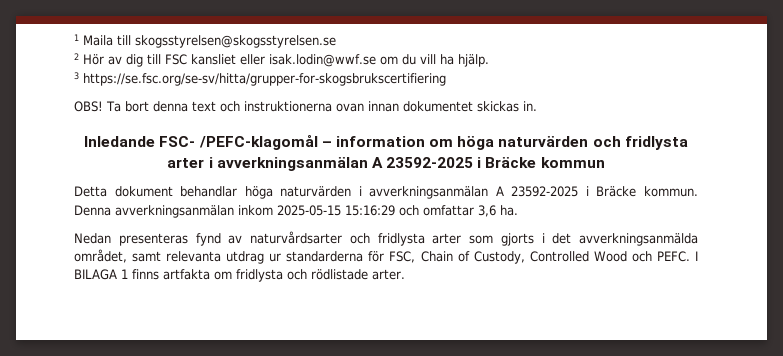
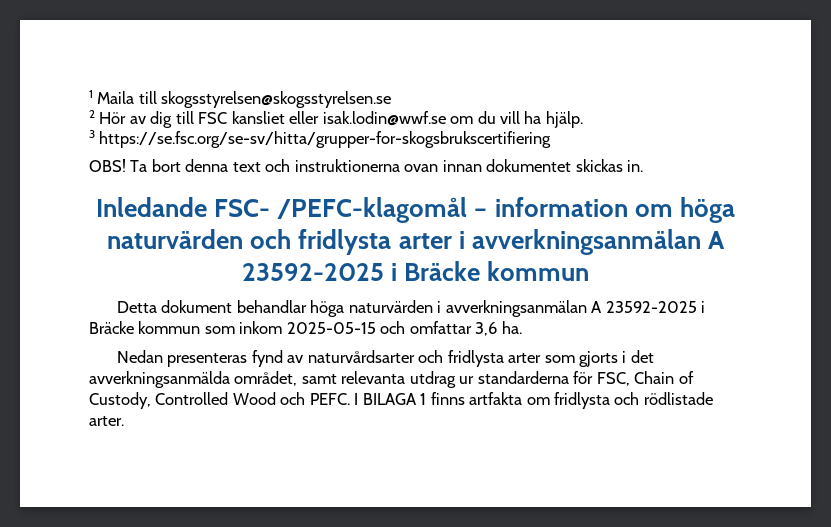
[644,186,698,197] [74,205,234,218] kommun. Denna avverkningsanmälan -> [138,321,235,334] kommun som
[345,205,395,216] 15:16:29 -> (376, 328) none

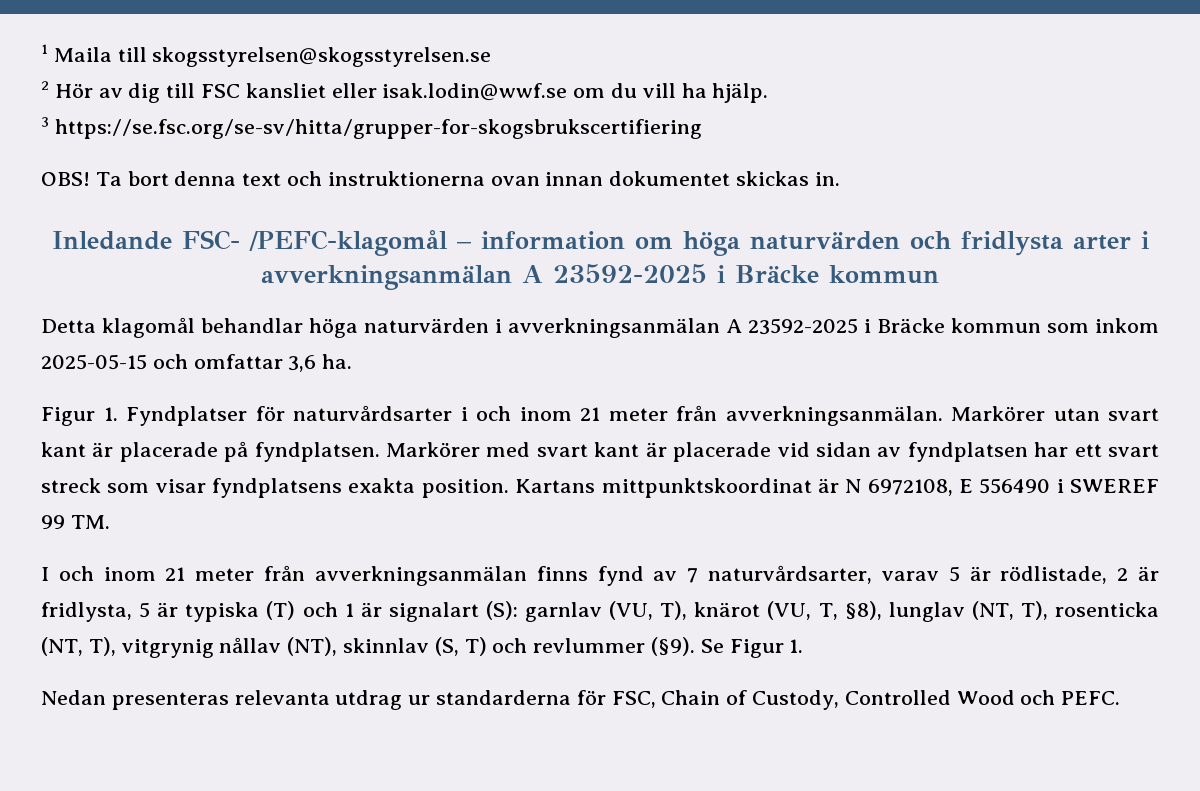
[161,300,233,313] dokument -> [101,317,195,338] klagomål
[116,350,654,367] [89,371,337,388] Nedan presenteras fynd av naturvårdsarter och fridlysta arter som gjorts i det avverkningsanmälda området, samt -> [41,405,1159,426] [41,441,1159,462] [41,478,1160,498] [41,515,110,529] [41,565,1160,586] [41,601,1160,622] [41,637,804,658] [41,690,229,710] Figur 1. Fyndplatser för naturvårdsarter i och inom 21 meter från avverkningsanmälan. Markörer utan svart kant är placerade på fyndplatsen. Markörer med svart kant är placerade vid sidan av fyndplatsen har ett svart streck som visar fyndplatsens exakta position. Kartans mittpunktskoordinat är N 6972108, E 556490 i SWEREF 99 TM. // I och inom 21 meter från avverkningsanmälan finns fynd av 7 naturvårdsarter, varav 5 är rödlistade, 2 är fridlysta, 5 är typiska (T) och 1 är signalart (S): garnlav (VU, T), knärot (VU, T, §8), lunglav (NT, T), rosenticka (NT, T), vitgrynig nållav (NT), skinnlav (S, T) och revlummer (§9). Se Figur 1. // Nedan presenteras
[354,392,713,409] [89,416,124,426] I BILAGA 1 finns artfakta om fridlysta och rödlistade arter. -> (1121, 698) none

